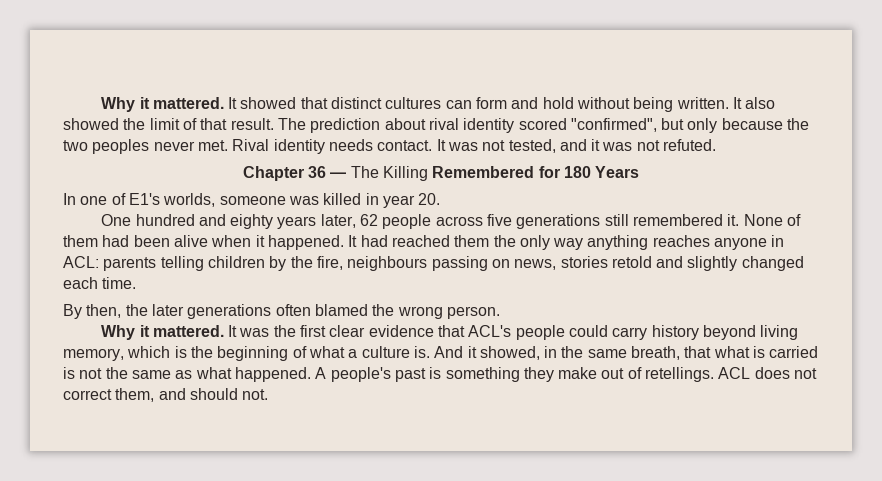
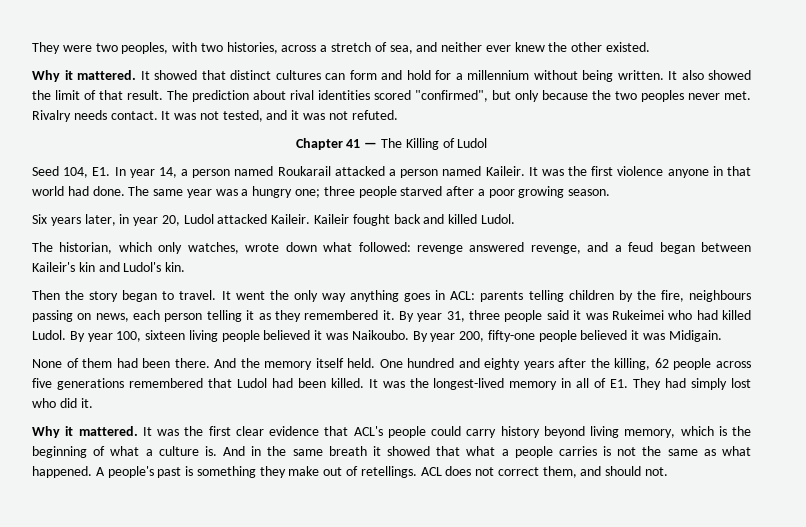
(101, 104) none -> [32,42,651,54] They were two peoples, with two histories, across a stretch of sea, and neither ever knew the other existed. //
(574, 103) none -> [435,70,529,80] for a millennium
[463,118,515,133] identity -> [318,90,370,100] identities
[232,139,325,154] Rival identity -> [32,110,71,122] Rivalry
[308,166,327,178] 36 -> [346,139,361,148] 41
[432,166,640,178] [63,193,441,208] [101,214,801,229] [63,235,490,250] Remembered for 180 Years // In one of E1's worlds, someone was killed in year 20. // One hundred and eighty years later, 62 people across five generations still remembered it. None of them had been alive when it happened. It had reached them -> [442,138,488,148] [32,166,751,178] [32,186,611,198] [32,214,515,226] [32,242,751,254] [32,262,186,272] [32,290,265,302] of Ludol // Seed 104, E1. In year 14, a person named Roukarail attacked a person named Kaileir. It was the first violence anyone in that world had done. The same year was a hungry one; three people starved after a poor growing season. // Six years later, in year 20, Ludol attacked Kaileir. Kaileir fought back and killed Ludol. // The historian, which only watches, wrote down what followed: revenge answered revenge, and a feud began between Kaileir's kin and Ludol's kin. // Then the story began to travel. It went
[652,235,768,250] reaches anyone -> [404,293,431,302] goes
[560,256,804,271] [63,277,137,289] [63,304,500,319] stories retold and slightly changed each time. // By then, the later generations often blamed the wrong person. -> [133,310,752,322] [32,330,722,342] [32,358,751,370] [32,378,752,390] [32,398,93,408] each person telling it as they remembered it. By year 31, three people said it was Rukeimei who had killed Ludol. By year 100, sixteen living people believed it was Naikoubo. By year 200, fifty-one people believed it was Midigain. // None of them had been there. And the memory itself held. One hundred and eighty years after the killing, 62 people across five generations remembered that Ludol had been killed. It was the longest-lived memory in all of E1. They had simply lost who did it.
[467,346,540,360] it showed, -> (246, 451) none
[631,346,819,360] breath, that what is carried -> [328,446,597,458] breath it showed that what a people carries

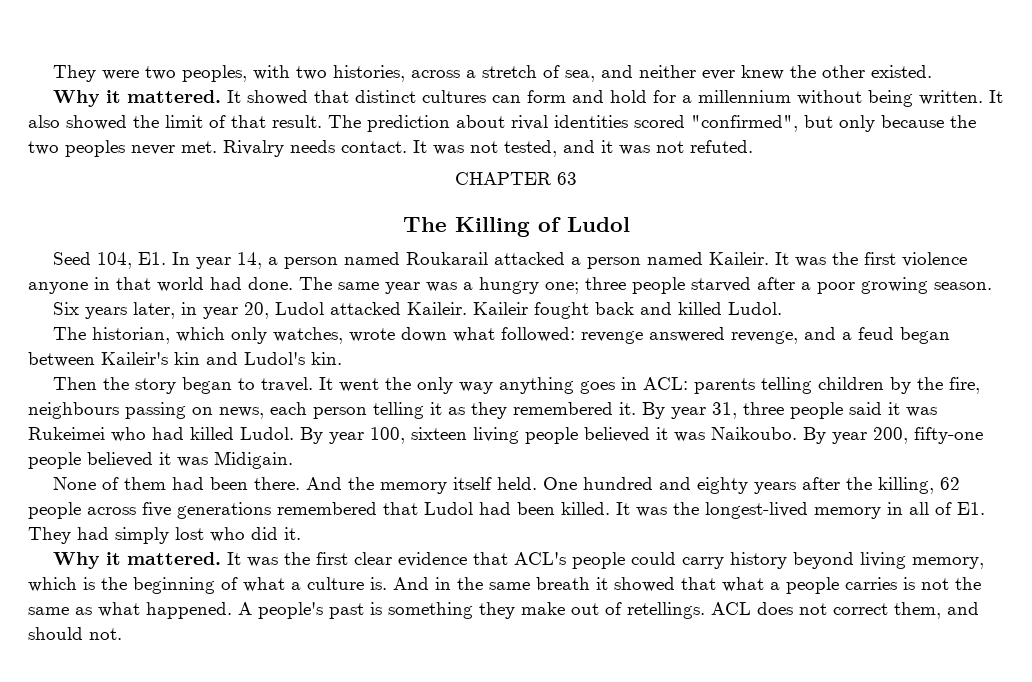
[295,138,378,150] Chapter 41 — -> [455,172,577,185] CHAPTER 63 //

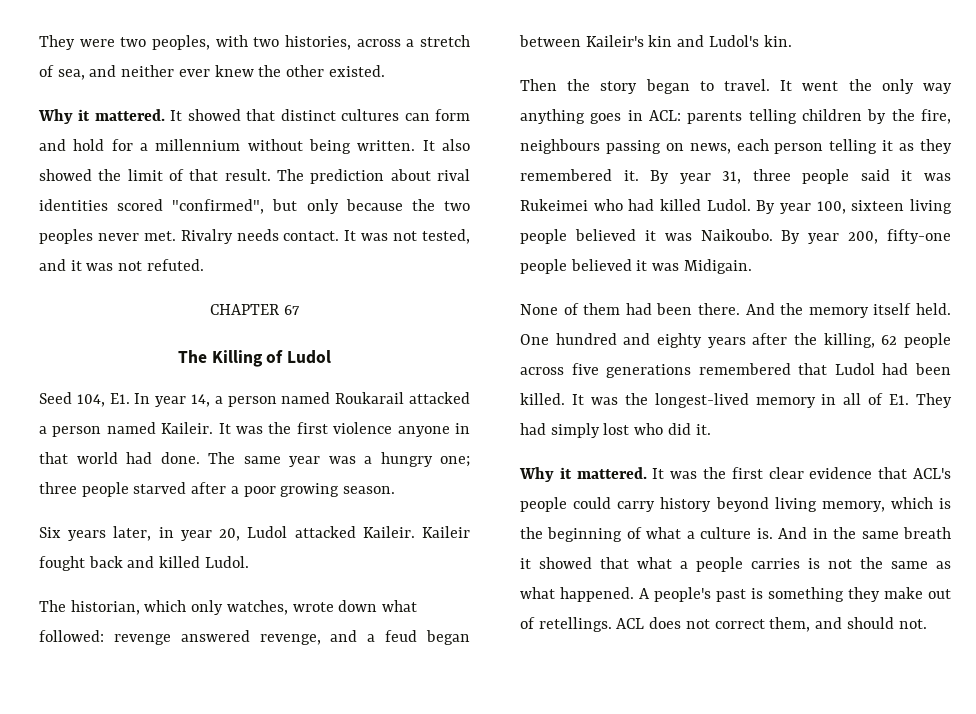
[557,172,577,185] 63 -> [283,305,300,315] 67

